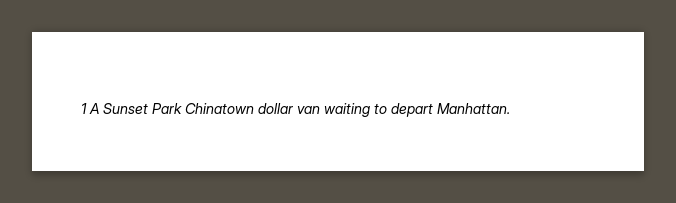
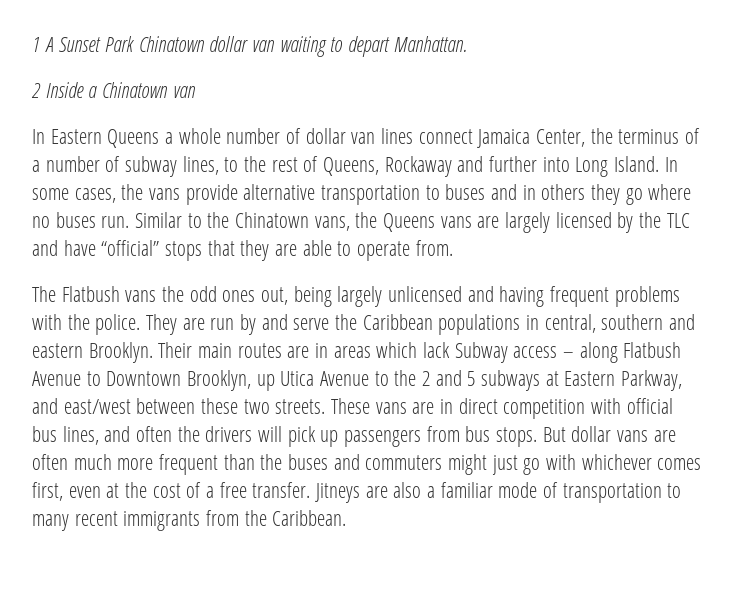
(510, 108) none -> [31,82,195,98] [32,128,701,148] [32,156,678,177] [32,184,692,205] [32,212,690,233] [32,240,453,261] [32,286,680,307] [32,314,696,335] [32,342,682,363] [32,370,683,391] [32,398,673,419] [32,426,676,447] [32,454,702,475] [32,482,682,503] [32,510,347,531] // 2 Inside a Chinatown van // In Eastern Queens a whole number of dollar van lines connect Jamaica Center, the terminus of a number of subway lines, to the rest of Queens, Rockaway and further into Long Island. In some cases, the vans provide alternative transportation to buses and in others they go where no buses run. Similar to the Chinatown vans, the Queens vans are largely licensed by the TLC and have “official” stops that they are able to operate from. // The Flatbush vans the odd ones out, being largely unlicensed and having frequent problems with the police. They are run by and serve the Caribbean populations in central, southern and eastern Brooklyn. Their main routes are in areas which lack Subway access – along Flatbush Avenue to Downtown Brooklyn, up Utica Avenue to the 2 and 5 subways at Eastern Parkway, and east/west between these two streets. These vans are in direct competition with official bus lines, and often the drivers will pick up passengers from bus stops. But dollar vans are often much more frequent than the buses and commuters might just go with whichever comes first, even at the cost of a free transfer. Jitneys are also a familiar mode of transportation to many recent immigrants from the Caribbean.

